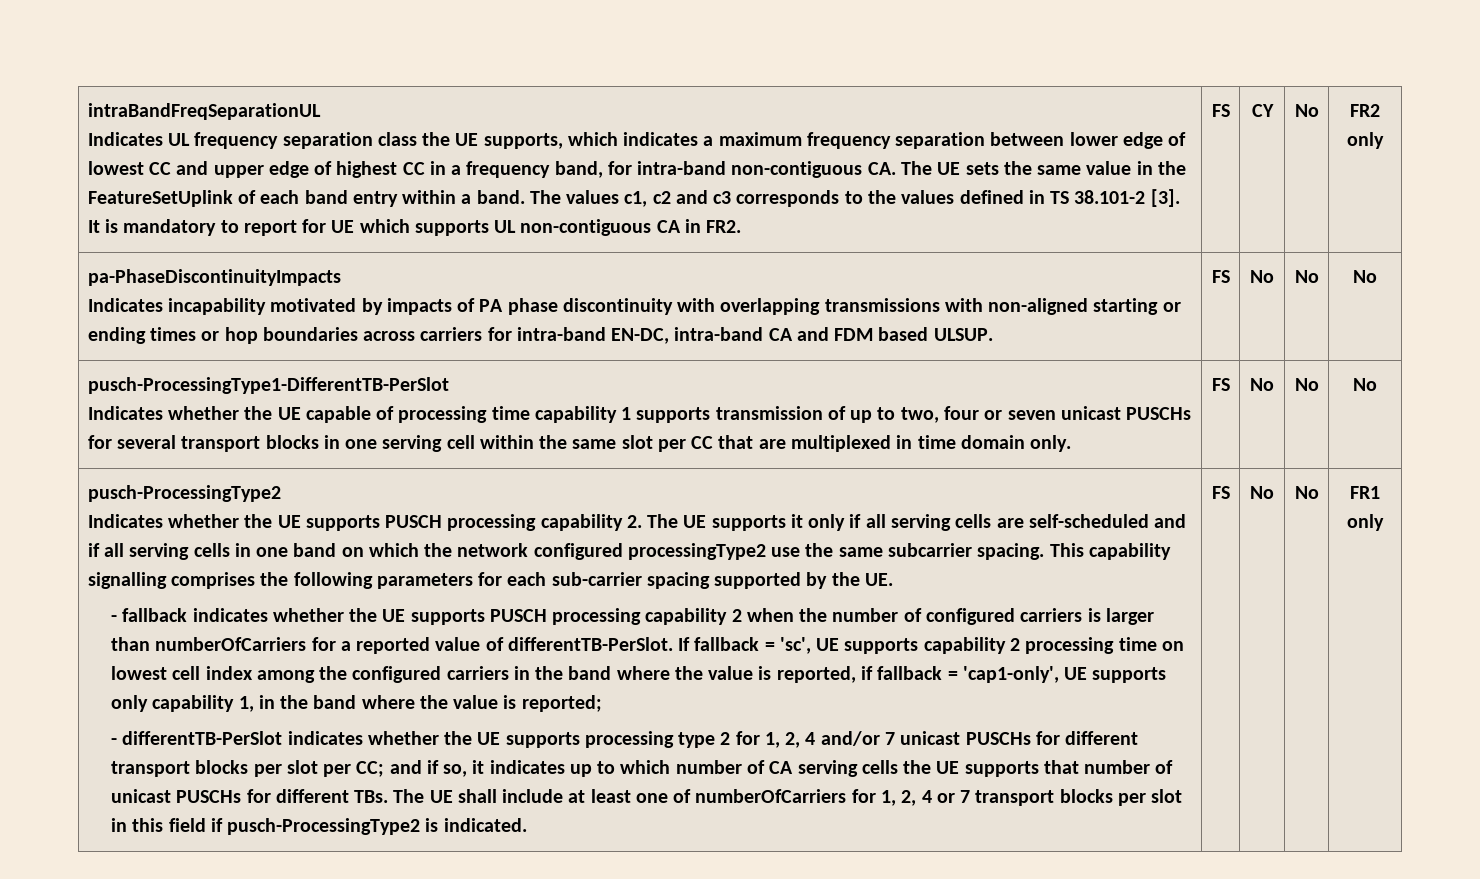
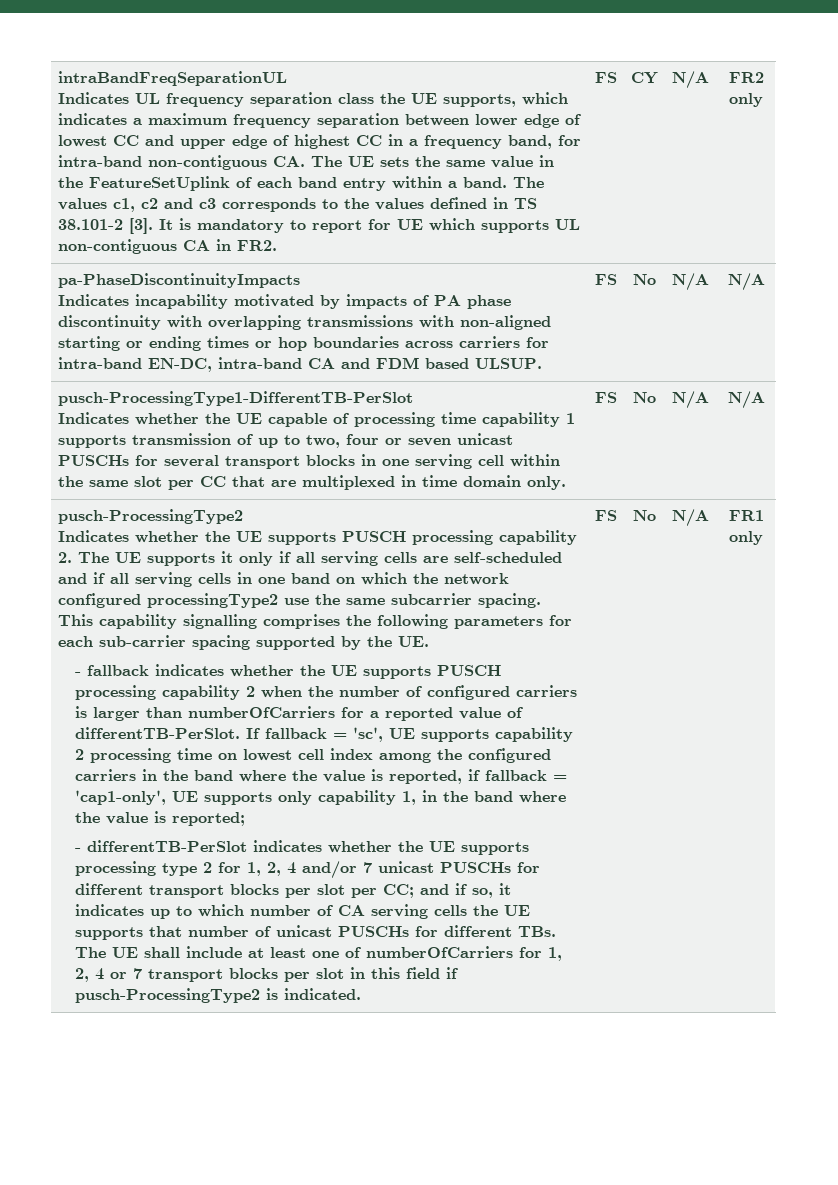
[1294,104,1319,117] No -> [672,71,709,89] N/A
[1294,270,1319,283] [1353,270,1377,283] No | No -> [672,273,709,291] [727,273,765,291] N/A | N/A
[1294,378,1319,391] [1353,378,1377,391] No | No -> [672,391,709,409] [727,391,765,409] N/A | N/A
[1294,486,1319,499] No -> [672,509,709,527] N/A

